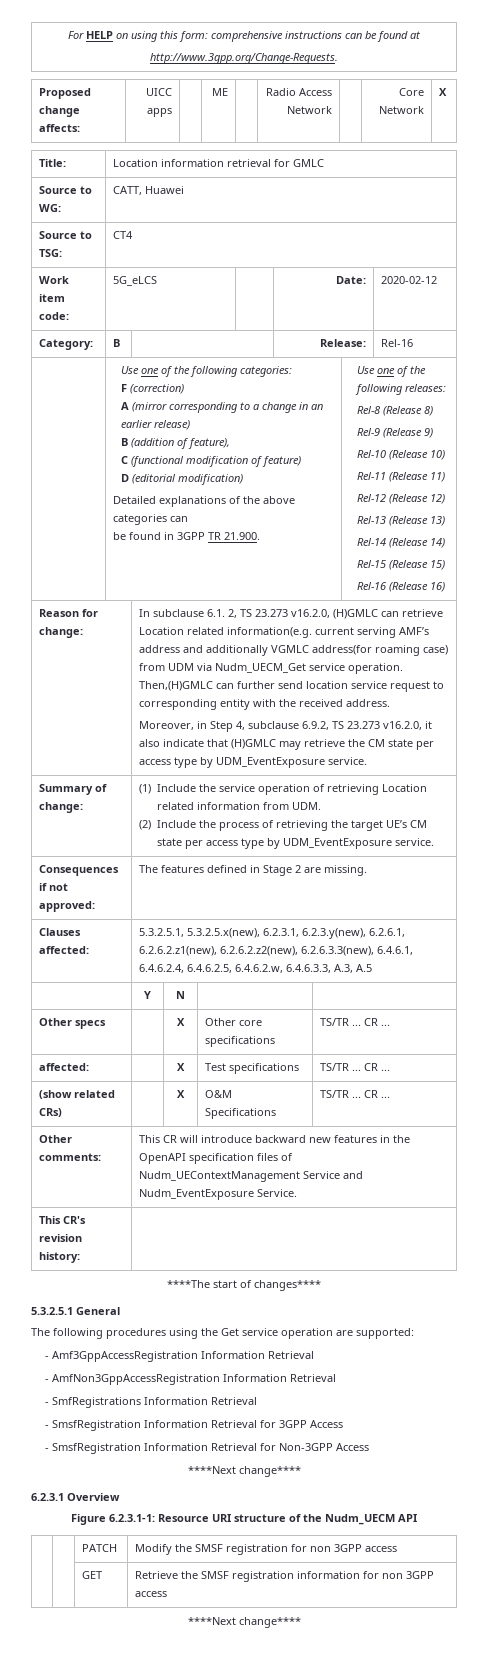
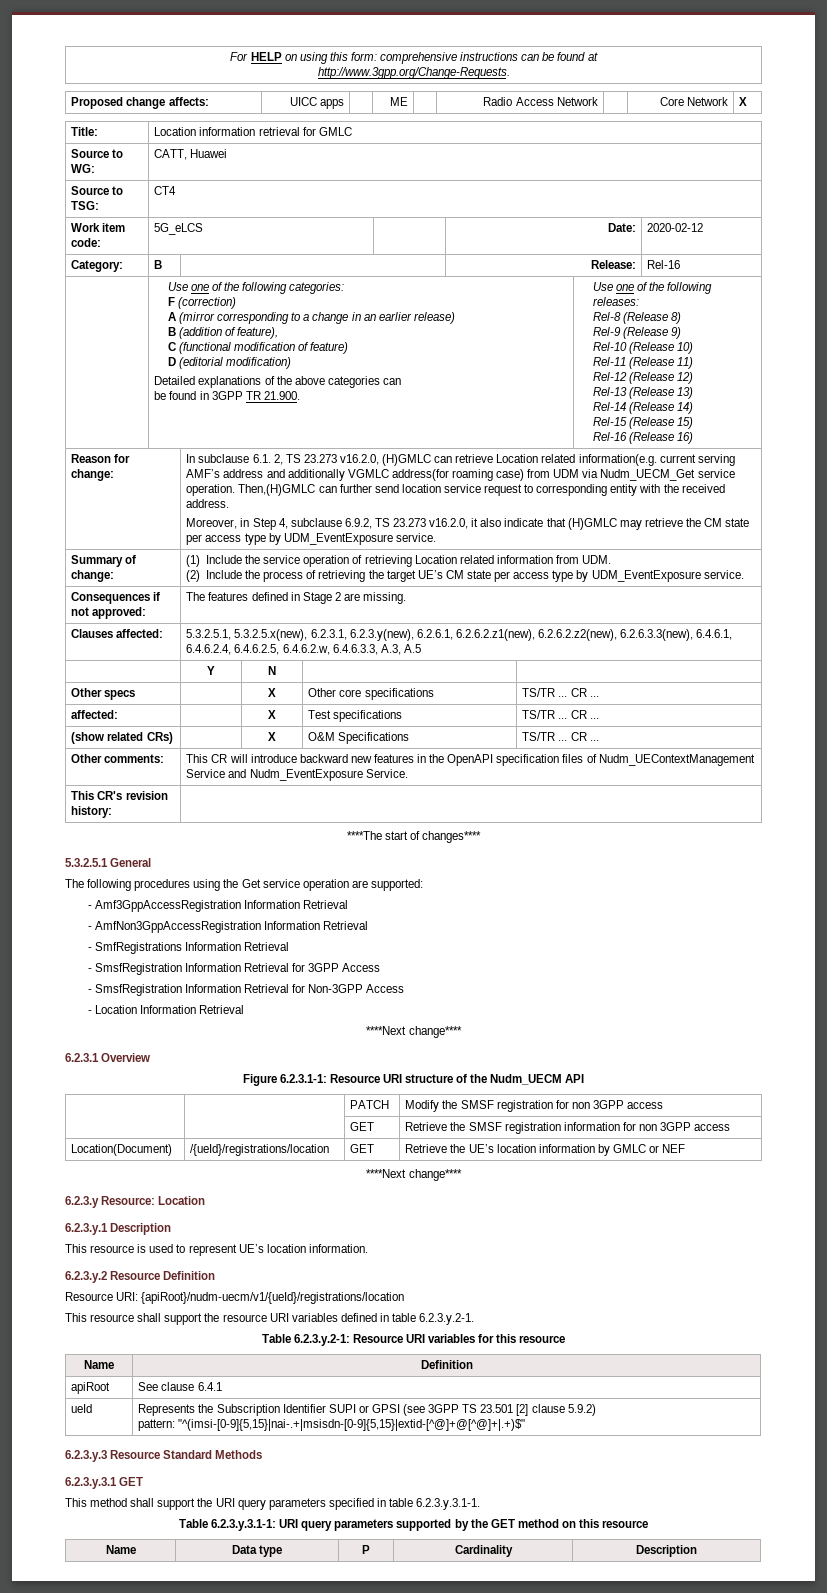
(369, 1447) none -> [87,1005,245,1014] // - Location Information Retrieval
[187,1617,301,1628] // ****Next change**** -> [71,1144,173,1156] [190,1144,330,1156] [350,1144,375,1153] [405,1144,686,1156] [366,1169,462,1181] [65,1196,206,1208] [65,1223,172,1235] [65,1244,368,1256] [65,1271,216,1283] [65,1292,405,1304] [65,1313,475,1325] [261,1334,566,1346] [84,1360,114,1369] [420,1360,473,1369] [71,1382,111,1394] [138,1382,222,1391] [71,1404,93,1413] [138,1404,596,1416] [138,1419,526,1431] [65,1450,263,1462] [65,1477,144,1489] [65,1498,481,1510] [178,1519,649,1531] [105,1545,136,1554] [231,1545,283,1557] [362,1545,370,1554] [454,1545,513,1557] [636,1545,697,1557] // Location(Document) | /{ueId}/registrations/location | GET | Retrieve the UE’s location information by GMLC or NEF // ****Next change**** // 6.2.3.y Resource: Location // 6.2.3.y.1 Description // This resource is used to represent UE’s location information. // 6.2.3.y.2 Resource Definition // Resource URI: {apiRoot}/nudm-uecm/v1/{ueId}/registrations/location // This resource shall support the resource URI variables defined in table 6.2.3.y.2-1. // Table 6.2.3.y.2-1: Resource URI variables for this resource // Name | Definition // apiRoot | See clause 6.4.1 // ueId | Represents the Subscription Identifier SUPI or GPSI (see 3GPP TS 23.501 [2] clause 5.9.2) // pattern: "^(imsi-[0-9]{5,15}|nai-.+|msisdn-[0-9]{5,15}|extid-[^@]+@[^@]+|.+)$" // 6.2.3.y.3 Resource Standard Methods // 6.2.3.y.3.1 GET // This method shall support the URI query parameters specified in table 6.2.3.y.3.1-1. // Table 6.2.3.y.3.1-1: URI query parameters supported by the GET method on this resource // Name | Data type | P | Cardinality | Description

